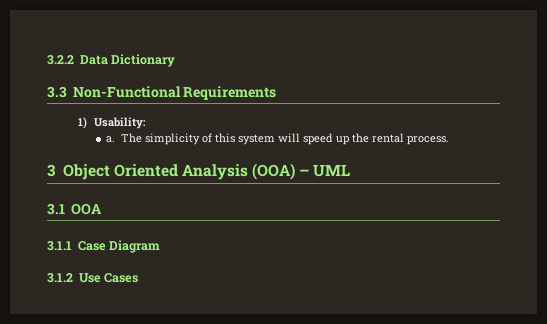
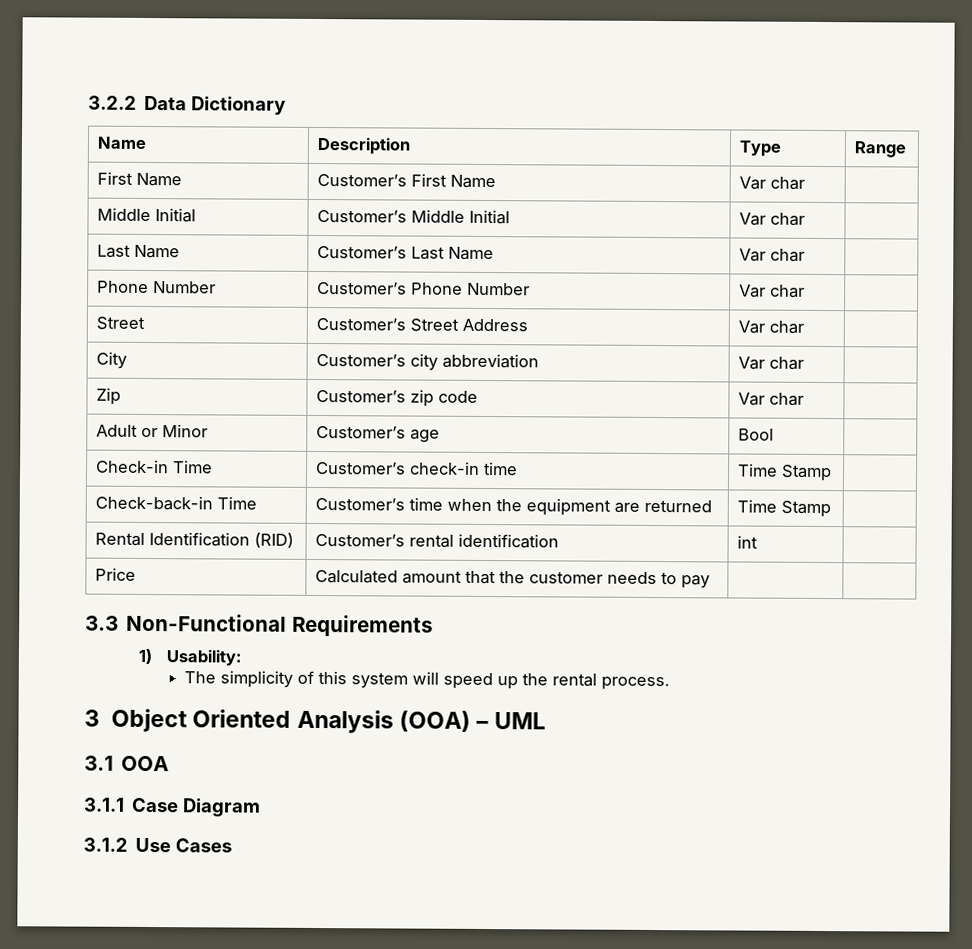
(175, 60) none -> [97,136,147,149] [317,136,411,155] [739,140,782,157] [854,141,907,158] [97,171,183,187] [317,173,497,189] [739,176,806,190] [97,207,197,223] [317,209,511,225] [739,212,806,226] [97,244,181,259] [317,245,495,261] [739,248,806,262] [97,280,217,294] [317,281,531,296] [739,284,806,298] [96,316,146,330] [316,317,529,332] [738,320,805,334] [96,351,128,369] [316,353,540,371] [738,356,805,370] [96,387,122,405] [316,389,479,407] [738,392,805,406] [96,424,209,438] [316,425,441,443] [738,428,775,441] [96,459,214,474] [316,461,519,476] [737,463,833,482] [95,495,258,511] [315,497,713,516] [737,499,832,518] [95,532,295,548] [315,533,560,549] [737,535,759,549] [95,567,137,581] [315,569,711,589] // Name | Description | Type | Range // First Name | Customer’s First Name | Var char | // Middle Initial | Customer’s Middle Initial | Var char | // Last Name | Customer’s Last Name | Var char | // Phone Number | Customer’s Phone Number | Var char | // Street | Customer’s Street Address | Var char | // City | Customer’s city abbreviation | Var char | // Zip | Customer’s zip code | Var char | // Adult or Minor | Customer’s age | Bool | // Check-in Time | Customer’s check-in time | Time Stamp | // Check-back-in Time | Customer’s time when the equipment are returned | Time Stamp | // Rental Identification (RID) | Customer’s rental identification | int | // Price | Calculated amount that the customer needs to pay | |
[105,136,115,143] a. -> (242, 657) none

